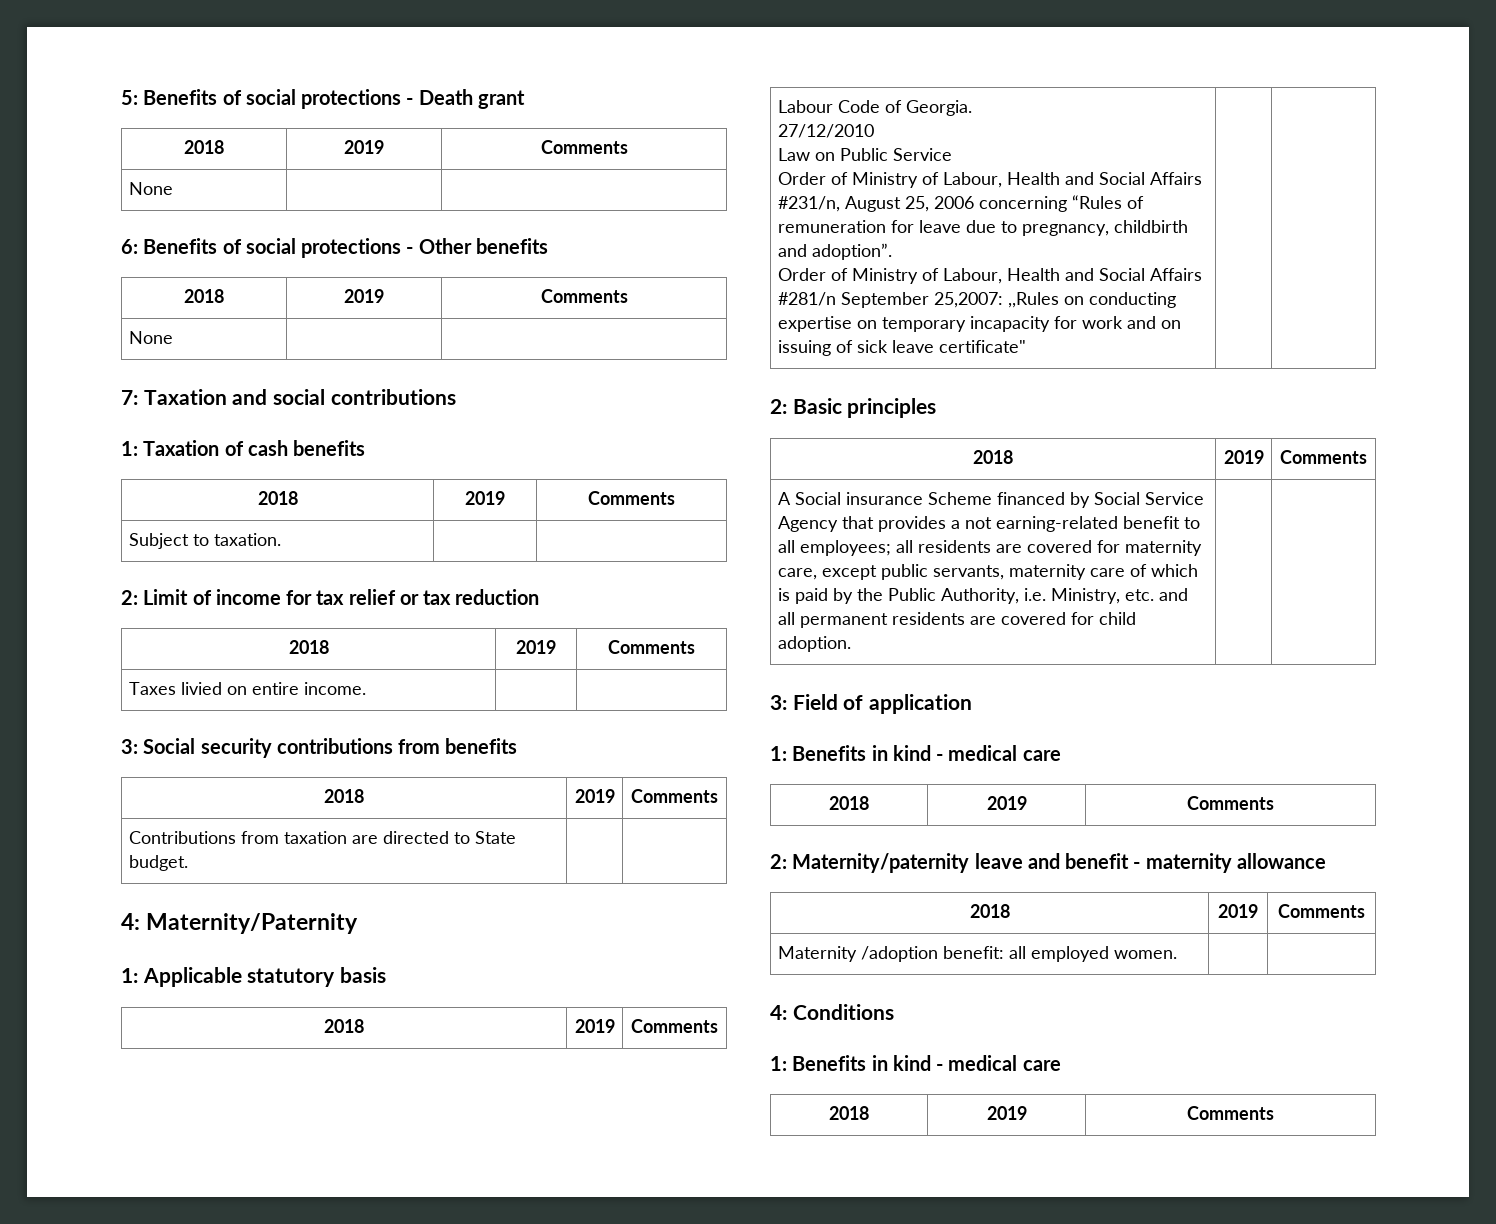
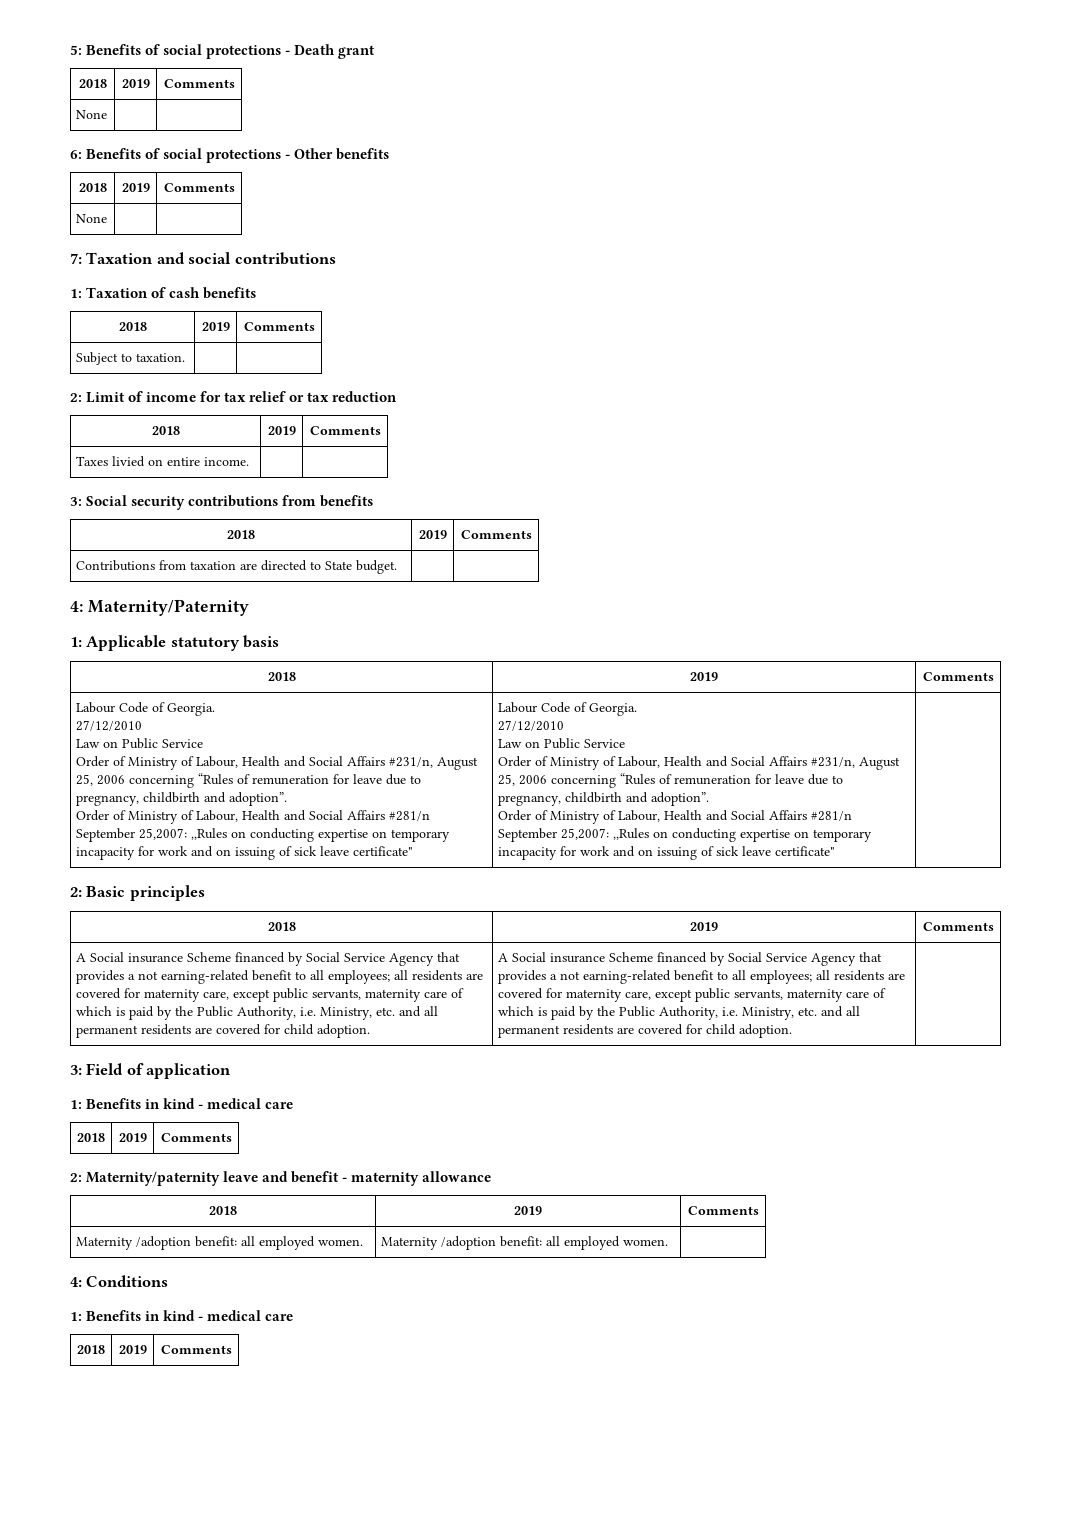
(1026, 346) none -> [498,702,638,716] [498,720,565,731] [498,738,626,749] [498,756,901,770] [498,773,844,788] [498,792,710,806] [498,810,853,824] [498,828,873,842] [498,846,836,860] Labour Code of Georgia. // 27/12/2010 // Law on Public Service // Order of Ministry of Labour, Health and Social Affairs #231/n, August 25, 2006 concerning “Rules of remuneration for leave due to pregnancy, childbirth and adoption”. // Order of Ministry of Labour, Health and Social Affairs #281/n September 25,2007: ,,Rules on conducting expertise on temporary incapacity for work and on issuing of sick leave certificate"
(851, 644) none -> [498,952,883,966] [498,970,906,984] [498,988,887,1002] [498,1006,861,1020] [498,1024,793,1038] A Social insurance Scheme financed by Social Service Agency that provides a not earning-related benefit to all employees; all residents are covered for maternity care, except public servants, maternity care of which is paid by the Public Authority, i.e. Ministry, etc. and all permanent residents are covered for child adoption.
(1177, 954) none -> [381,1236,669,1250] Maternity /adoption benefit: all employed women.

